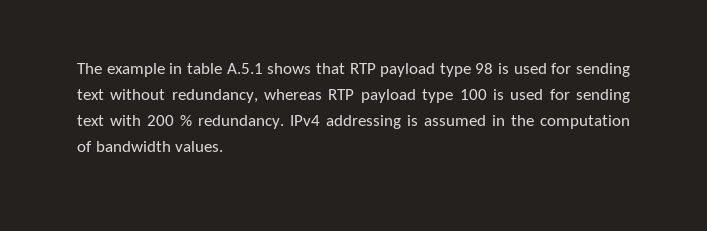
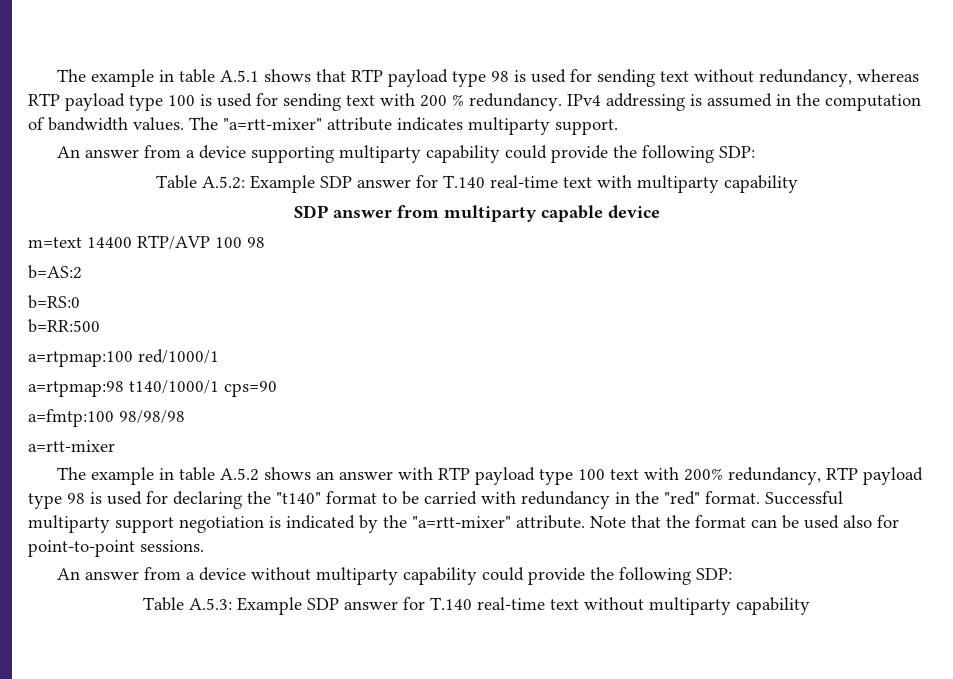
(224, 146) none -> [189,117,618,135] [56,145,755,163] [155,175,798,193] [293,205,660,222] [28,235,265,250] [28,265,82,279] [28,295,80,309] [28,319,100,333] [28,349,219,367] [28,380,277,397] [28,409,185,427] [28,440,115,452] [56,467,923,485] [28,491,843,509] [28,515,899,533] [28,540,204,557] [56,567,732,585] [143,597,810,615] The "a=rtt-mixer" attribute indicates multiparty support. // An answer from a device supporting multiparty capability could provide the following SDP: // Table A.5.2: Example SDP answer for T.140 real-time text with multiparty capability // SDP answer from multiparty capable device // m=text 14400 RTP/AVP 100 98 // b=AS:2 // b=RS:0 // b=RR:500 // a=rtpmap:100 red/1000/1 // a=rtpmap:98 t140/1000/1 cps=90 // a=fmtp:100 98/98/98 // a=rtt-mixer // The example in table A.5.2 shows an answer with RTP payload type 100 text with 200% redundancy, RTP payload type 98 is used for declaring the "t140" format to be carried with redundancy in the "red" format. Successful multiparty support negotiation is indicated by the "a=rtt-mixer" attribute. Note that the format can be used also for point-to-point sessions. // An answer from a device without multiparty capability could provide the following SDP: // Table A.5.3: Example SDP answer for T.140 real-time text without multiparty capability

